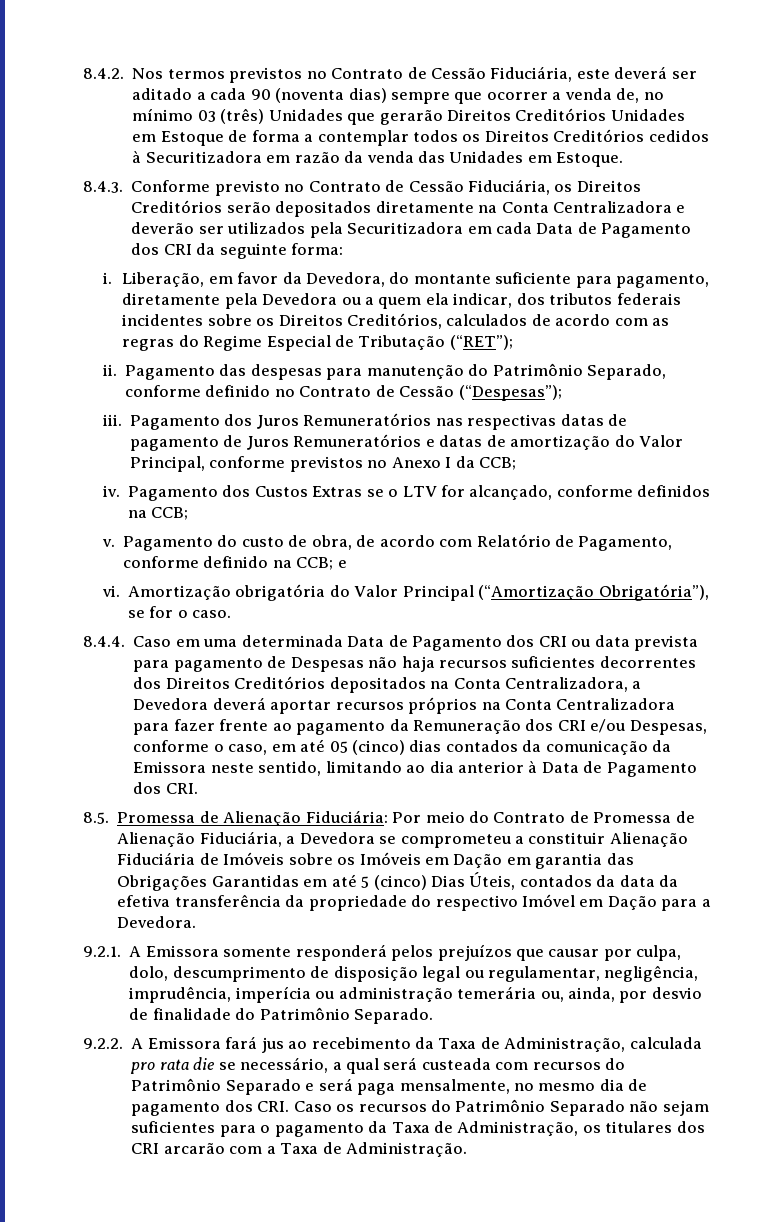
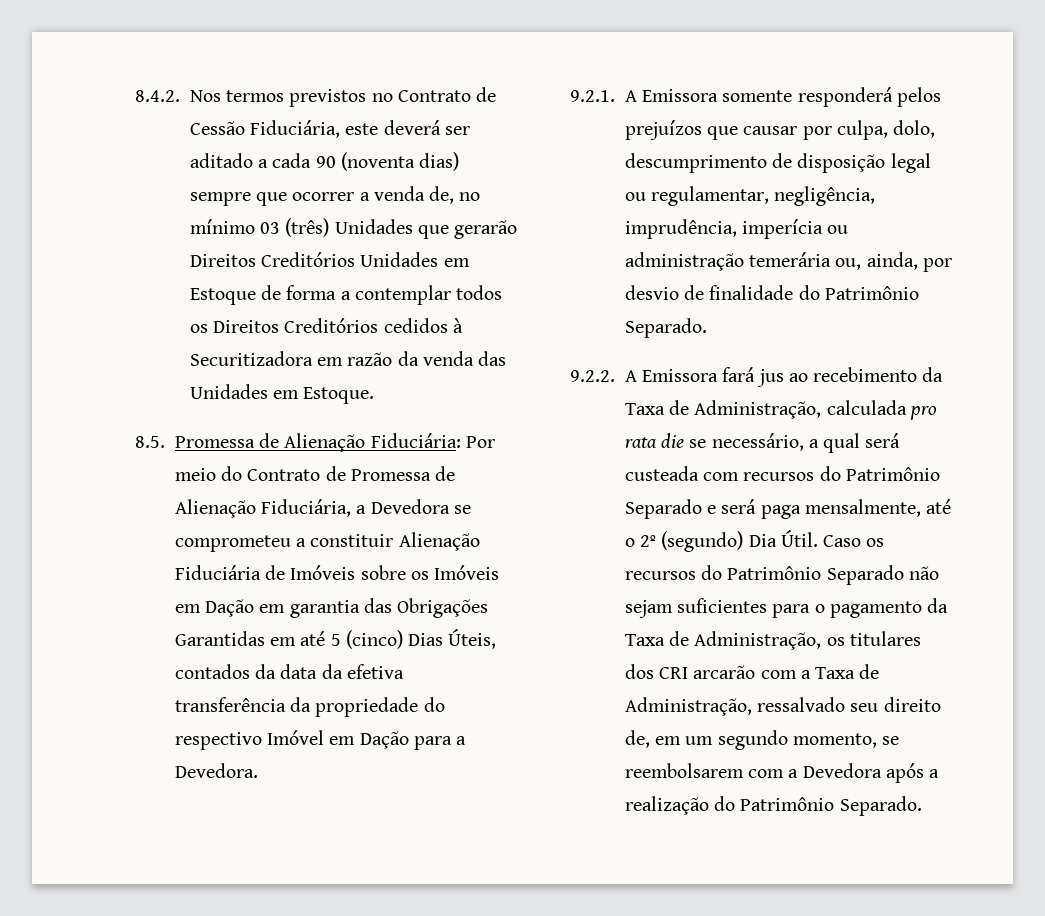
[83,179,641,196] [131,200,686,217] [131,222,692,238] [131,243,344,259] [102,272,710,288] [122,293,681,309] [122,313,670,329] [122,335,513,351] [102,363,667,380] [124,385,562,401] [102,413,628,430] [129,434,683,451] [129,456,517,472] [102,485,711,501] [127,507,189,520] [101,534,673,551] [122,556,347,570] [101,584,709,601] [127,606,232,618] [83,635,699,651] [133,656,696,672] [133,676,642,693] [133,697,676,714] [133,719,707,735] [133,739,672,755] [133,760,697,777] [133,782,198,794] // 8.4.3. Conforme previsto no Contrato de Cessão Fiduciária, os Direitos Creditórios serão depositados diretamente na Conta Centralizadora e deverão ser utilizados pela Securitizadora em cada Data de Pagamento dos CRI da seguinte forma: // i. Liberação, em favor da Devedora, do montante suficiente para pagamento, diretamente pela Devedora ou a quem ela indicar, dos tributos federais incidentes sobre os Direitos Creditórios, calculados de acordo com as regras do Regime Especial de Tributação (“RET”); // ii. Pagamento das despesas para manutenção do Patrimônio Separado, conforme definido no Contrato de Cessão (“Despesas”); // iii. Pagamento dos Juros Remuneratórios nas respectivas datas de pagamento de Juros Remuneratórios e datas de amortização do Valor Principal, conforme previstos no Anexo I da CCB; // iv. Pagamento dos Custos Extras se o LTV for alcançado, conforme definidos na CCB; // v. Pagamento do custo de obra, de acordo com Relatório de Pagamento, conforme definido na CCB; e // vi. Amortização obrigatória do Valor Principal (“Amortização Obrigatória”), se for o caso. // 8.4.4. Caso em uma determinada Data de Pagamento dos CRI ou data prevista para pagamento de Despesas não haja recursos suficientes decorrentes dos Direitos Creditórios depositados na Conta Centralizadora, a Devedora deverá aportar recursos próprios na Conta Centralizadora para fazer frente ao pagamento da Remuneração dos CRI e/ou Despesas, conforme o caso, em até 05 (cinco) dias contados da comunicação da Emissora neste sentido, limitando ao dia anterior à Data de Pagamento dos CRI. -> (375, 395) none
[513,1079,648,1091] [131,1100,290,1116] no mesmo dia de pagamento dos CRI. -> [926,499,952,514] [624,529,818,552] até o 2º (segundo) Dia Útil.
[345,1142,467,1157] Administração. -> [624,697,941,716] [624,730,900,750] [624,763,940,783] [624,796,922,816] Administração, ressalvado seu direito de, em um segundo momento, se reembolsarem com a Devedora após a realização do Patrimônio Separado.

